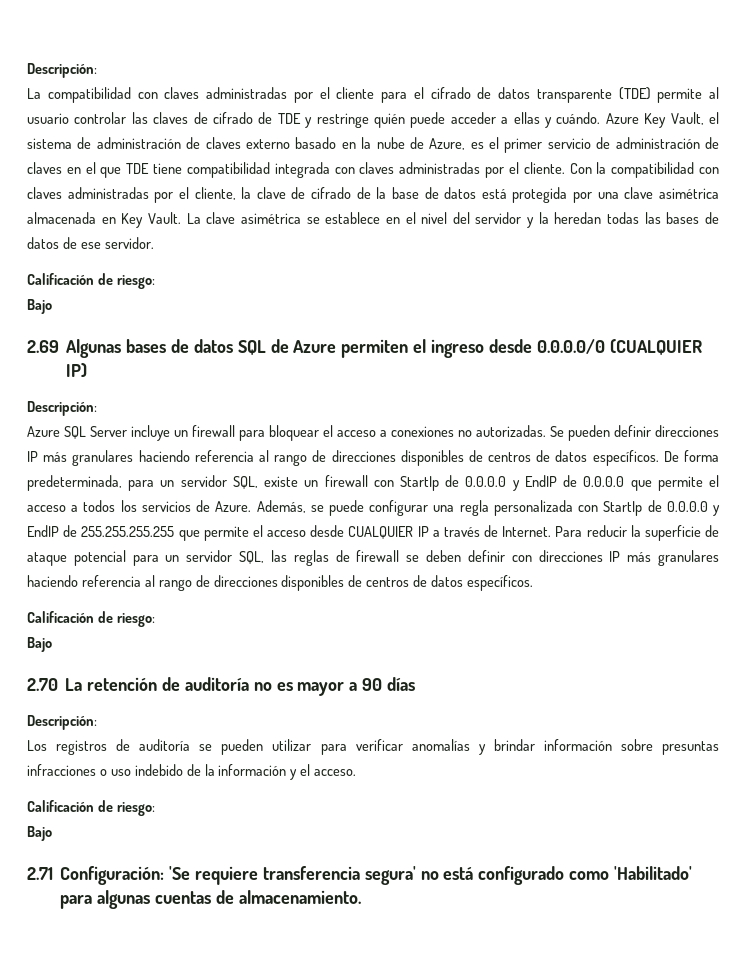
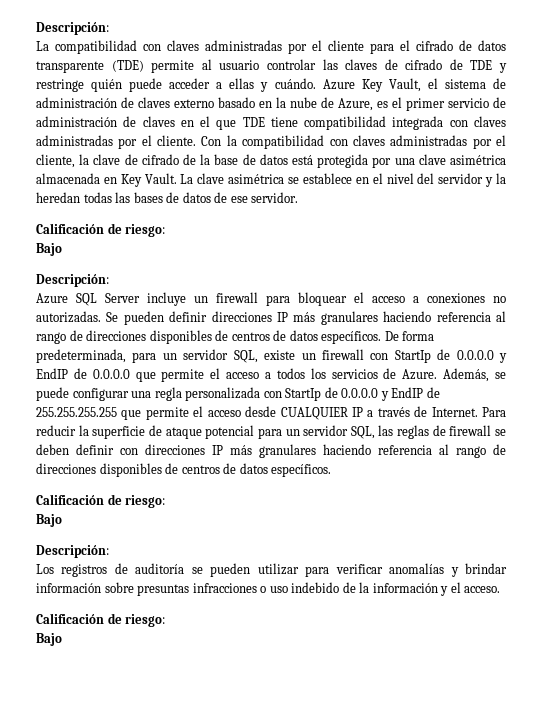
[27,339,702,358] [66,363,88,378] // 2.69 Algunas bases de datos SQL de Azure permiten el ingreso desde 0.0.0.0/0 (CUALQUIER IP) -> (62, 249) none
[27,677,415,696] // 2.70 La retención de auditoría no es mayor a 90 días -> (62, 520) none
[27,866,692,885] [60,890,361,909] // 2.71 Configuración: 'Se requiere transferencia segura' no está configurado como 'Habilitado' para algunas cuentas de almacenamiento. -> (62, 639) none

